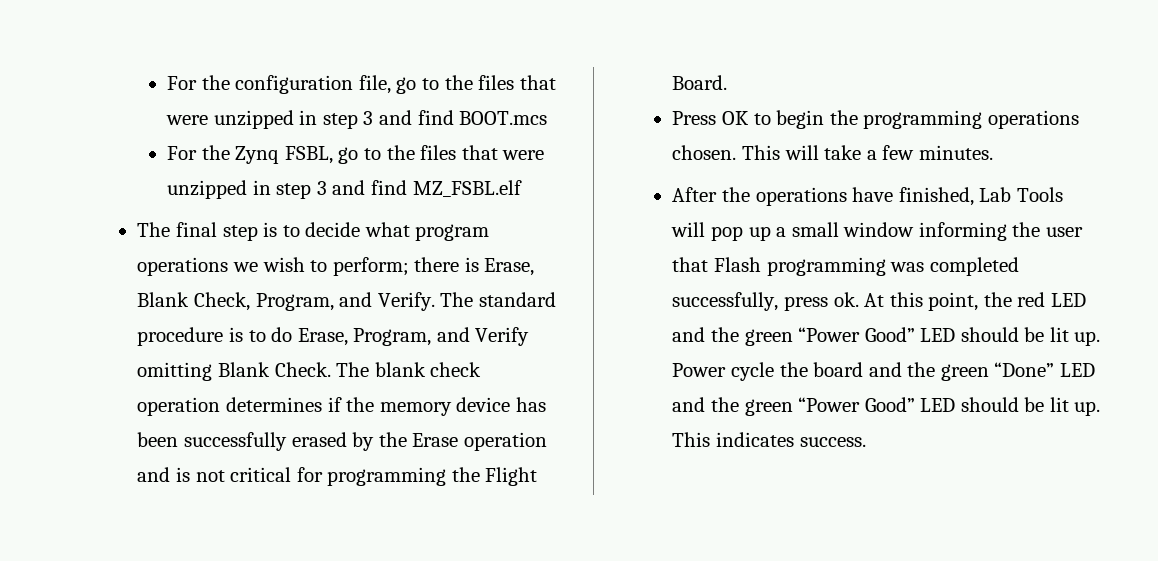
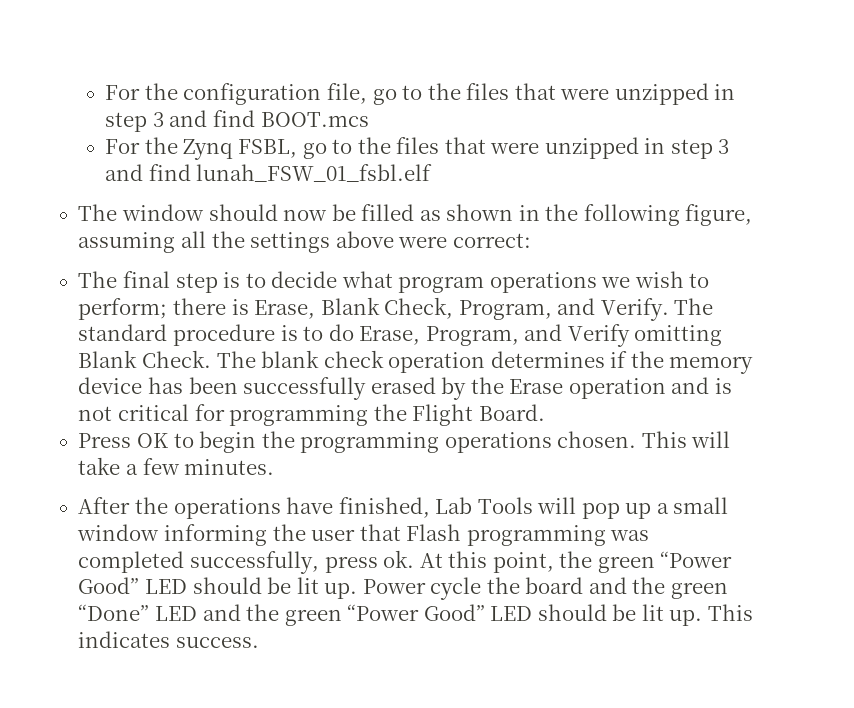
[412,180,522,197] MZ_FSBL.elf -> [196,164,433,182] [78,204,753,226] [78,231,531,253] lunah_FSW_01_fsbl.elf // The window should now be filled as shown in the following figure, assuming all the settings above were correct:
[1017,292,1086,307] [672,327,739,342] red LED and the -> (593, 559) none

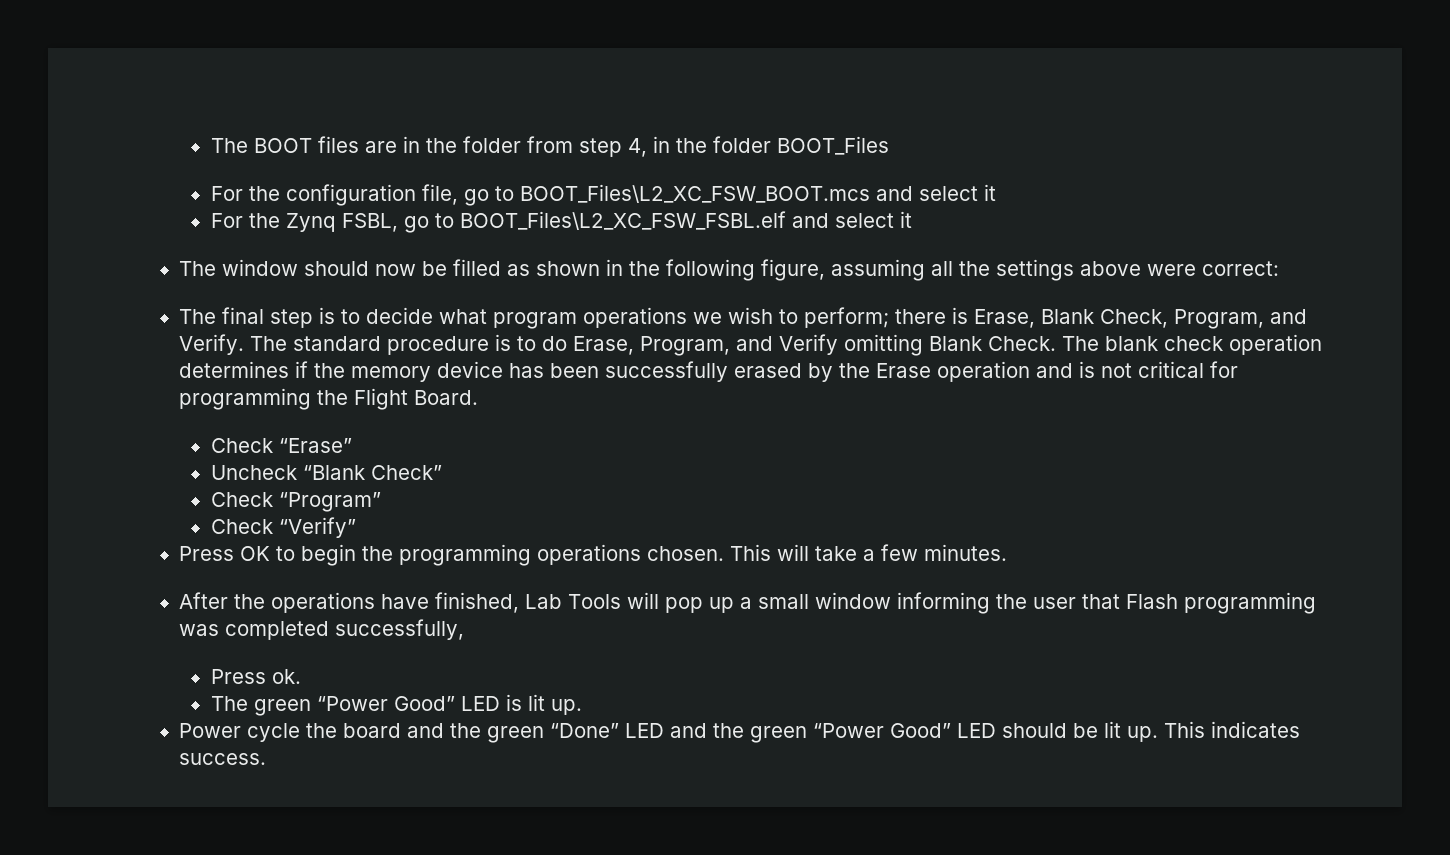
(105, 92) none -> [210,136,889,157] The BOOT files are in the folder from step 4, in the folder BOOT_Files //
[427,83,736,105] [105,110,369,132] the files that were unzipped in step 3 and find BOOT.mcs -> [519,184,996,203] BOOT_Files\L2_XC_FSW_BOOT.mcs and select it
[357,137,730,159] [105,164,433,182] the files that were unzipped in step 3 and find lunah_FSW_01_fsbl.elf -> [459,211,912,230] BOOT_Files\L2_XC_FSW_FSBL.elf and select it
(545, 412) none -> [210,438,352,453] [210,465,442,480] [210,492,381,512] [210,517,356,538] // Check “Erase” // Uncheck “Blank Check” // Check “Program” // Check “Verify”
[324,556,378,573] press -> [210,669,266,684] // Press
[419,551,733,573] [78,577,358,599] At this point, the green “Power Good” LED should be lit up. -> [210,694,582,716] // The green “Power Good” LED is lit up. //

